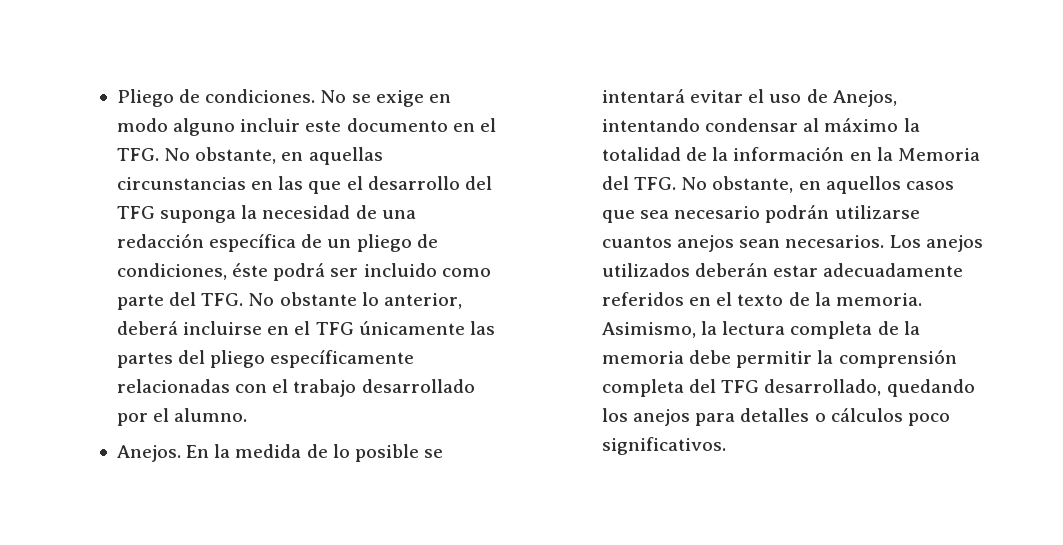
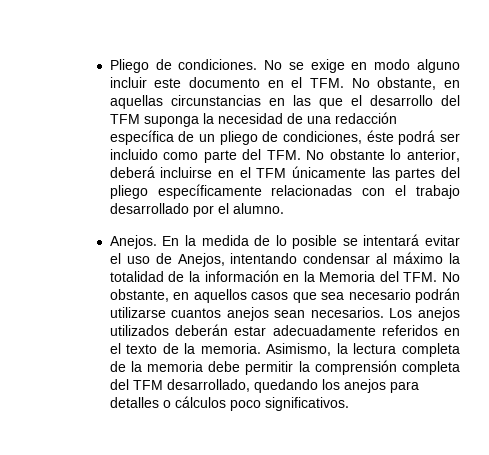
[116,148,159,161] TFG. -> [310,78,345,88] TFM.
[116,206,155,219] TFG -> [109,114,140,124] TFM
[201,293,244,306] TFG. -> [266,150,301,160] TFM.
[315,322,354,335] TFG -> [256,168,287,178] TFM
[634,177,677,190] TFG. -> [403,272,438,282] TFM.
[721,380,760,393] TFG -> [132,380,163,390] TFM

